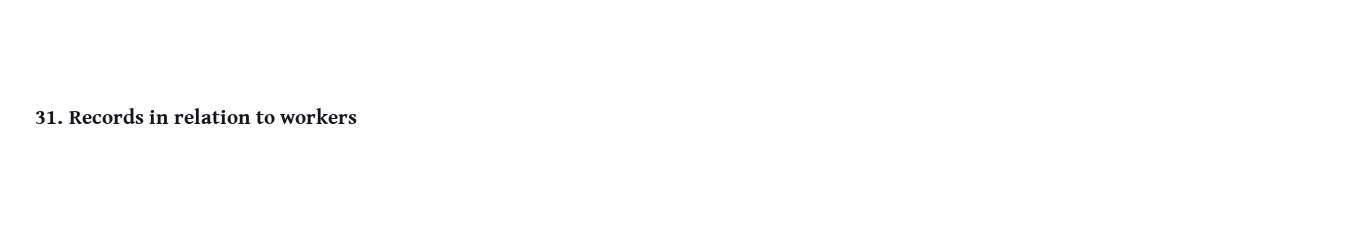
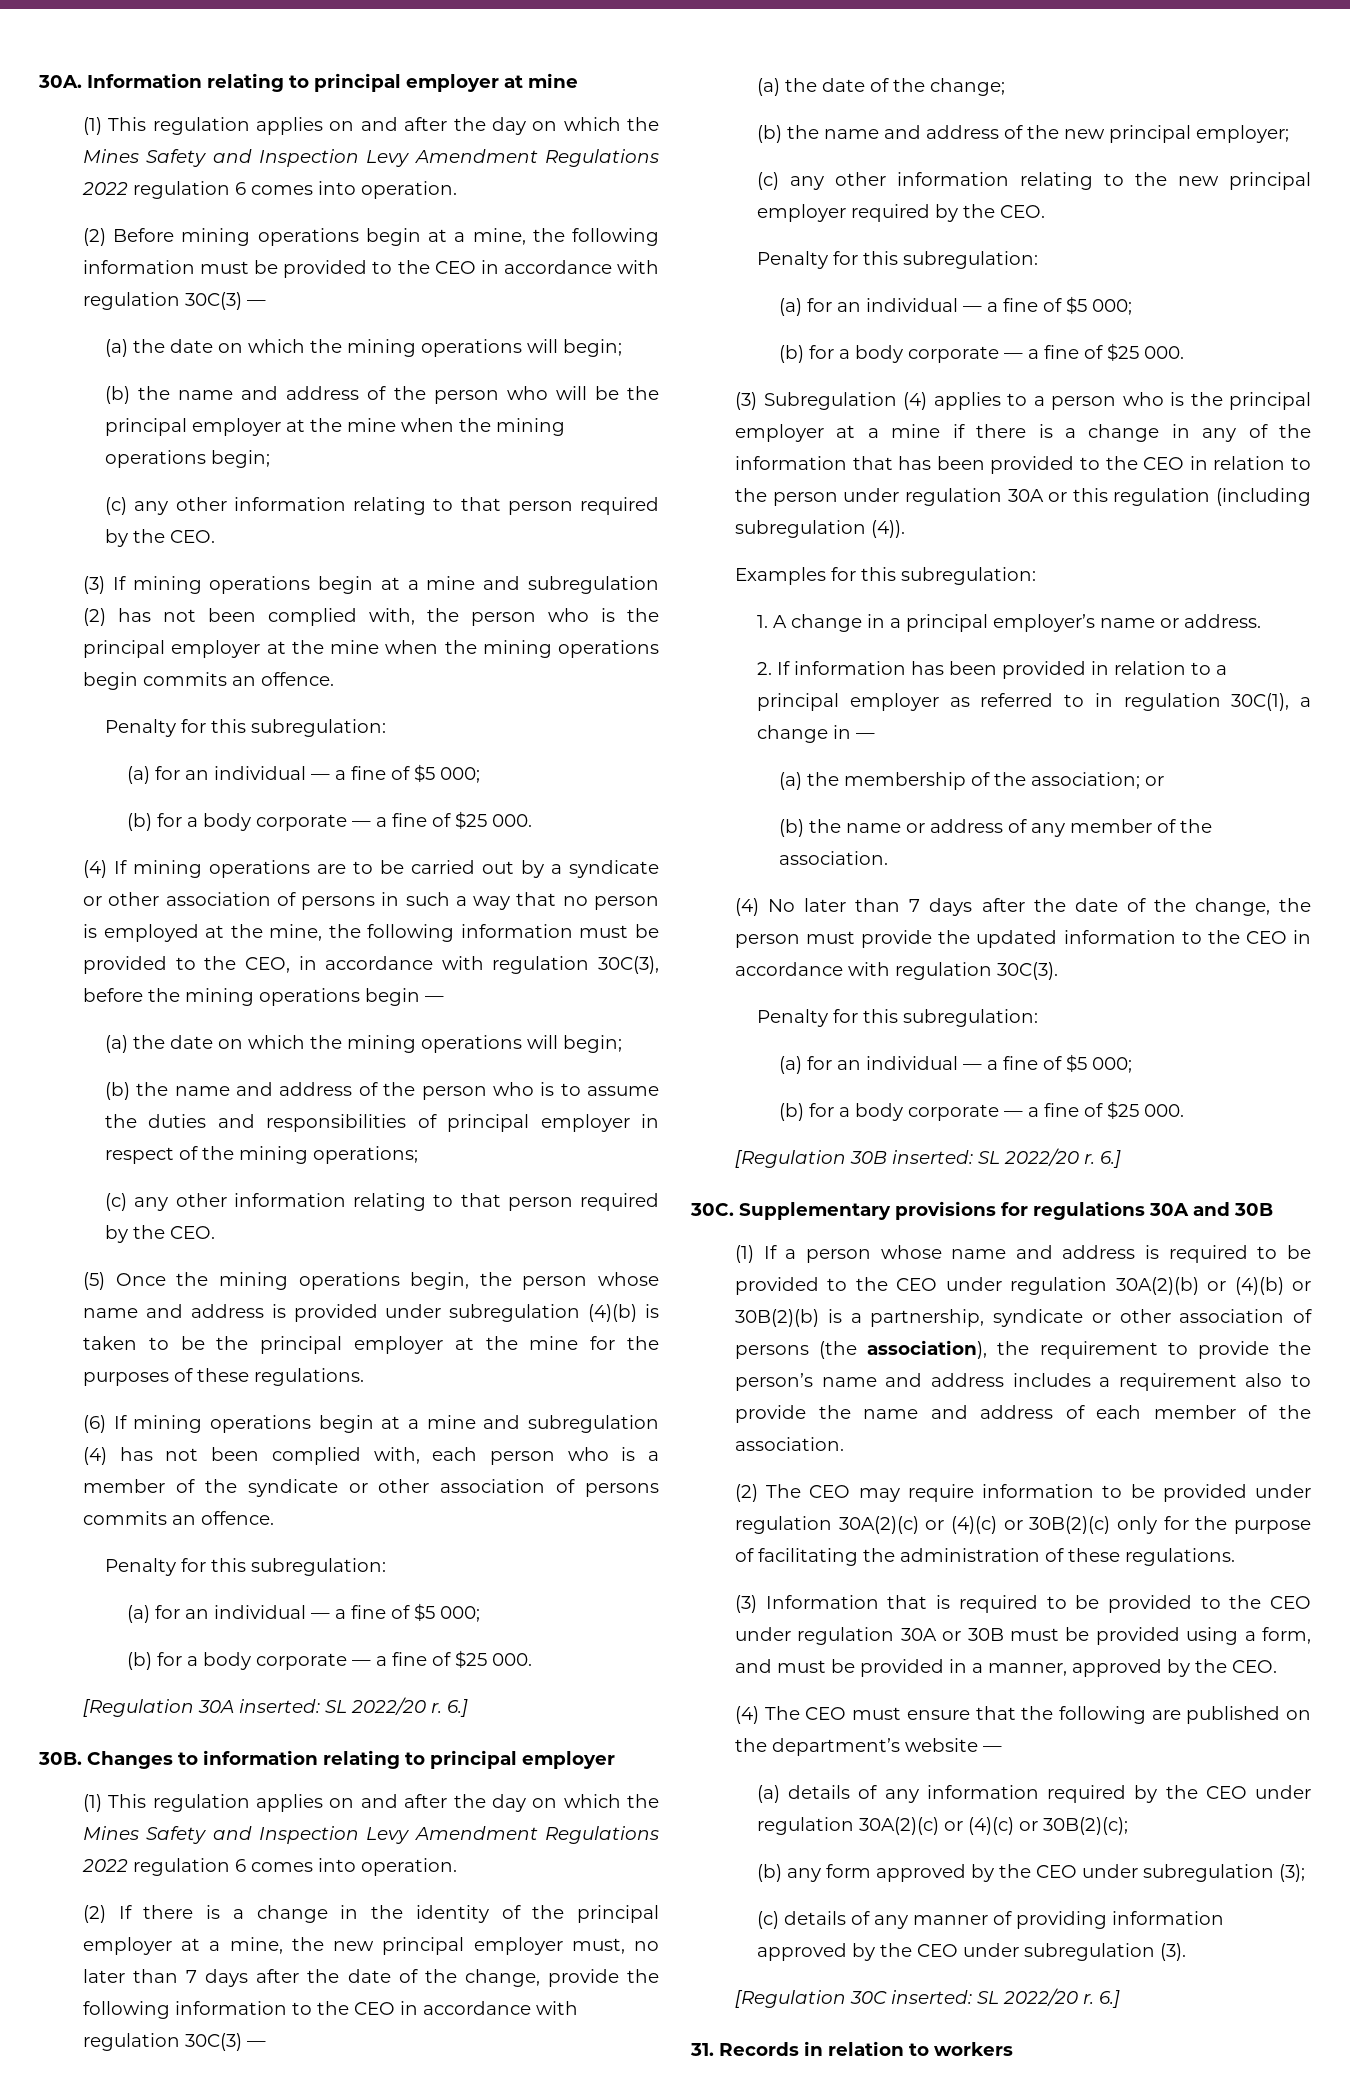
(35, 117) none -> [38,73,578,92] [83,117,659,135] [83,149,659,167] [82,181,458,199] [83,228,659,246] [83,260,660,278] [83,292,267,310] [105,339,623,357] [105,386,659,404] [105,418,566,436] [105,450,271,468] [105,497,659,515] [105,529,216,547] [83,576,659,594] [83,608,659,626] [83,640,659,658] [83,672,335,690] [105,719,387,737] [127,764,481,784] [127,811,533,831] [83,860,660,878] [83,892,659,910] [83,924,660,942] [83,956,659,974] [83,988,445,1006] [105,1035,623,1053] [105,1082,659,1100] [105,1114,659,1132] [105,1146,419,1164] [105,1193,659,1211] [105,1225,216,1243] [83,1272,659,1290] [83,1304,659,1322] [83,1336,659,1354] [83,1368,365,1386] [83,1415,659,1433] [83,1447,660,1465] [83,1479,659,1497] [83,1511,275,1525] [105,1558,387,1576] [127,1603,481,1623] [127,1650,533,1670] [83,1697,469,1717] [38,1750,615,1769] [83,1794,659,1812] [83,1826,659,1844] [82,1858,458,1876] [83,1905,659,1923] [83,1937,659,1955] [83,1969,659,1987] [83,2001,579,2019] [83,2033,267,2051] [757,78,1006,96] [757,125,1290,143] [757,172,1311,190] [757,204,1046,222] [757,251,1039,269] [779,296,1133,316] [779,343,1185,363] [735,392,1311,410] [735,424,1311,442] [735,456,1311,474] [735,488,1311,506] [735,520,906,538] [735,567,1037,585] [757,614,1262,632] [757,661,1228,679] [757,693,1311,711] [757,725,876,743] [779,772,1165,790] [779,819,1213,837] [779,851,889,865] [735,898,1311,916] [735,930,1311,948] [735,962,1059,980] [757,1009,1039,1027] [779,1054,1133,1074] [779,1101,1185,1121] [735,1148,1122,1168] [690,1201,1273,1220] [735,1245,1311,1263] [735,1277,1311,1295] [735,1309,1312,1327] [735,1340,1311,1359] [735,1373,1311,1391] [735,1405,1311,1423] [735,1437,845,1451] [735,1484,1311,1502] [735,1516,1311,1534] [735,1548,1236,1566] [735,1595,1311,1613] [735,1627,1311,1645] [735,1659,1278,1677] [735,1706,1311,1724] [735,1738,1003,1756] [757,1785,1311,1803] [757,1817,1129,1835] [757,1864,1306,1882] [757,1911,1225,1929] [757,1943,1187,1961] [735,1988,1121,2008] 30A. Information relating to principal employer at mine // (1) This regulation applies on and after the day on which the Mines Safety and Inspection Levy Amendment Regulations 2022 regulation 6 comes into operation. // (2) Before mining operations begin at a mine, the following information must be provided to the CEO in accordance with regulation 30C(3) — // (a) the date on which the mining operations will begin; // (b) the name and address of the person who will be the principal employer at the mine when the mining operations begin; // (c) any other information relating to that person required by the CEO. // (3) If mining operations begin at a mine and subregulation (2) has not been complied with, the person who is the principal employer at the mine when the mining operations begin commits an offence. // Penalty for this subregulation: // (a) for an individual — a fine of $5 000; // (b) for a body corporate — a fine of $25 000. // (4) If mining operations are to be carried out by a syndicate or other association of persons in such a way that no person is employed at the mine, the following information must be provided to the CEO, in accordance with regulation 30C(3), before the mining operations begin — // (a) the date on which the mining operations will begin; // (b) the name and address of the person who is to assume the duties and responsibilities of principal employer in respect of the mining operations; // (c) any other information relating to that person required by the CEO. // (5) Once the mining operations begin, the person whose name and address is provided under subregulation (4)(b) is taken to be the principal employer at the mine for the purposes of these regulations. // (6) If mining operations begin at a mine and subregulation (4) has not been complied with, each person who is a member of the syndicate or other association of persons commits an offence. // Penalty for this subregulation: // (a) for an individual — a fine of $5 000; // (b) for a body corporate — a fine of $25 000. // [Regulation 30A inserted: SL 2022/20 r. 6.] // 30B. Changes to information relating to principal employer // (1) This regulation applies on and after the day on which the Mines Safety and Inspection Levy Amendment Regulations 2022 regulation 6 comes into operation. // (2) If there is a change in the identity of the principal employer at a mine, the new principal employer must, no later than 7 days after the date of the change, provide the following information to the CEO in accordance with regulation 30C(3) — // (a) the date of the change; // (b) the name and address of the new principal employer; // (c) any other information relating to the new principal employer required by the CEO. // Penalty for this subregulation: // (a) for an individual — a fine of $5 000; // (b) for a body corporate — a fine of $25 000. // (3) Subregulation (4) applies to a person who is the principal employer at a mine if there is a change in any of the information that has been provided to the CEO in relation to the person under regulation 30A or this regulation (including subregulation (4)). // Examples for this subregulation: // 1. A change in a principal employer’s name or address. // 2. If information has been provided in relation to a principal employer as referred to in regulation 30C(1), a change in — // (a) the membership of the association; or // (b) the name or address of any member of the association. // (4) No later than 7 days after the date of the change, the person must provide the updated information to the CEO in accordance with regulation 30C(3). // Penalty for this subregulation: // (a) for an individual — a fine of $5 000; // (b) for a body corporate — a fine of $25 000. // [Regulation 30B inserted: SL 2022/20 r. 6.] // 30C. Supplementary provisions for regulations 30A and 30B // (1) If a person whose name and address is required to be provided to the CEO under regulation 30A(2)(b) or (4)(b) or 30B(2)(b) is a partnership, syndicate or other association of persons (the association), the requirement to provide the person’s name and address includes a requirement also to provide the name and address of each member of the association. // (2) The CEO may require information to be provided under regulation 30A(2)(c) or (4)(c) or 30B(2)(c) only for the purpose of facilitating the administration of these regulations. // (3) Information that is required to be provided to the CEO under regulation 30A or 30B must be provided using a form, and must be provided in a manner, approved by the CEO. // (4) The CEO must ensure that the following are published on the department’s website — // (a) details of any information required by the CEO under regulation 30A(2)(c) or (4)(c) or 30B(2)(c); // (b) any form approved by the CEO under subregulation (3); // (c) details of any manner of providing information approved by the CEO under subregulation (3). // [Regulation 30C inserted: SL 2022/20 r. 6.] //

